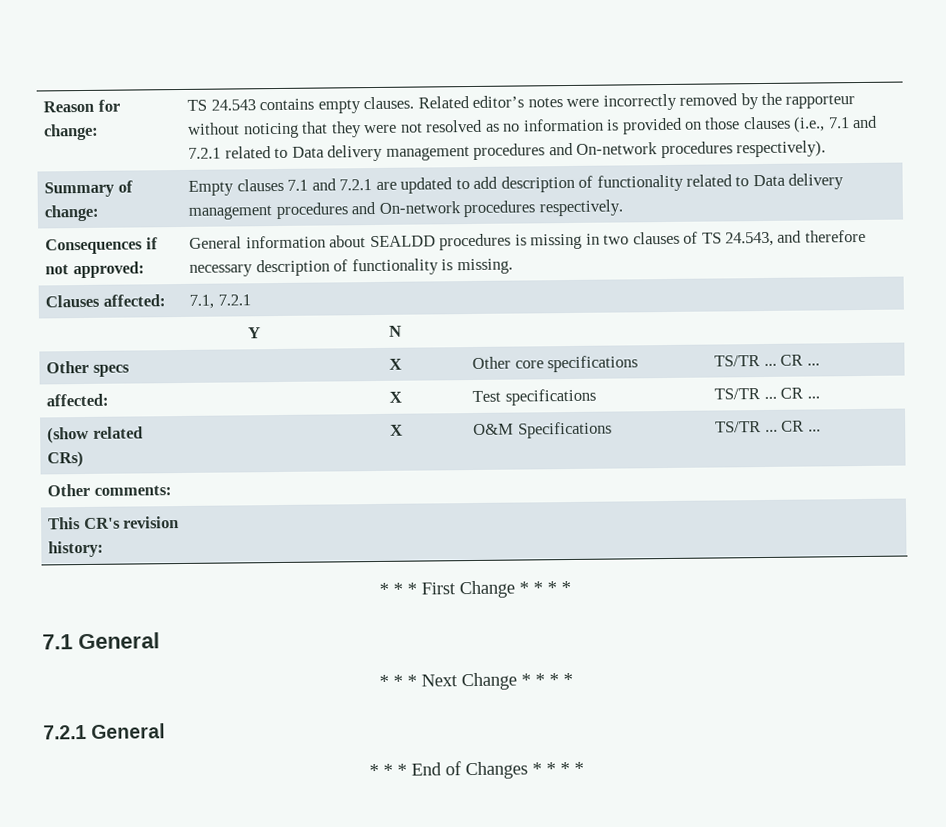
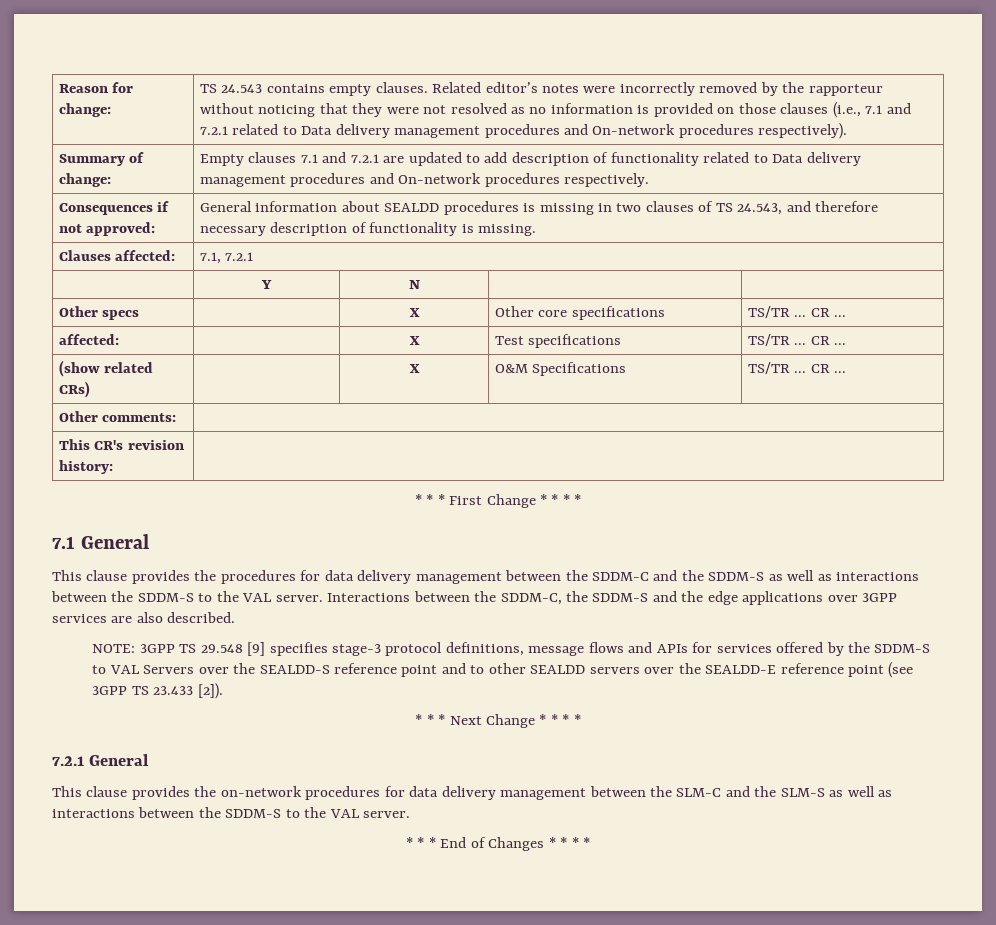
(160, 641) none -> [52,570,920,584] [51,591,898,605] [52,612,236,623] [92,642,931,656] [92,662,914,678] [92,683,223,699] // This clause provides the procedures for data delivery management between the SDDM-C and the SDDM-S as well as interactions between the SDDM-S to the VAL server. Interactions between the SDDM-C, the SDDM-S and the edge applications over 3GPP services are also described. // NOTE: 3GPP TS 29.548 [9] specifies stage-3 protocol definitions, message flows and APIs for services offered by the SDDM-S to VAL Servers over the SEALDD-S reference point and to other SEALDD servers over the SEALDD-E reference point (see 3GPP TS 23.433 [2]).
(166, 731) none -> [52,786,893,800] [52,807,411,818] // This clause provides the on-network procedures for data delivery management between the SLM-C and the SLM-S as well as interactions between the SDDM-S to the VAL server.

